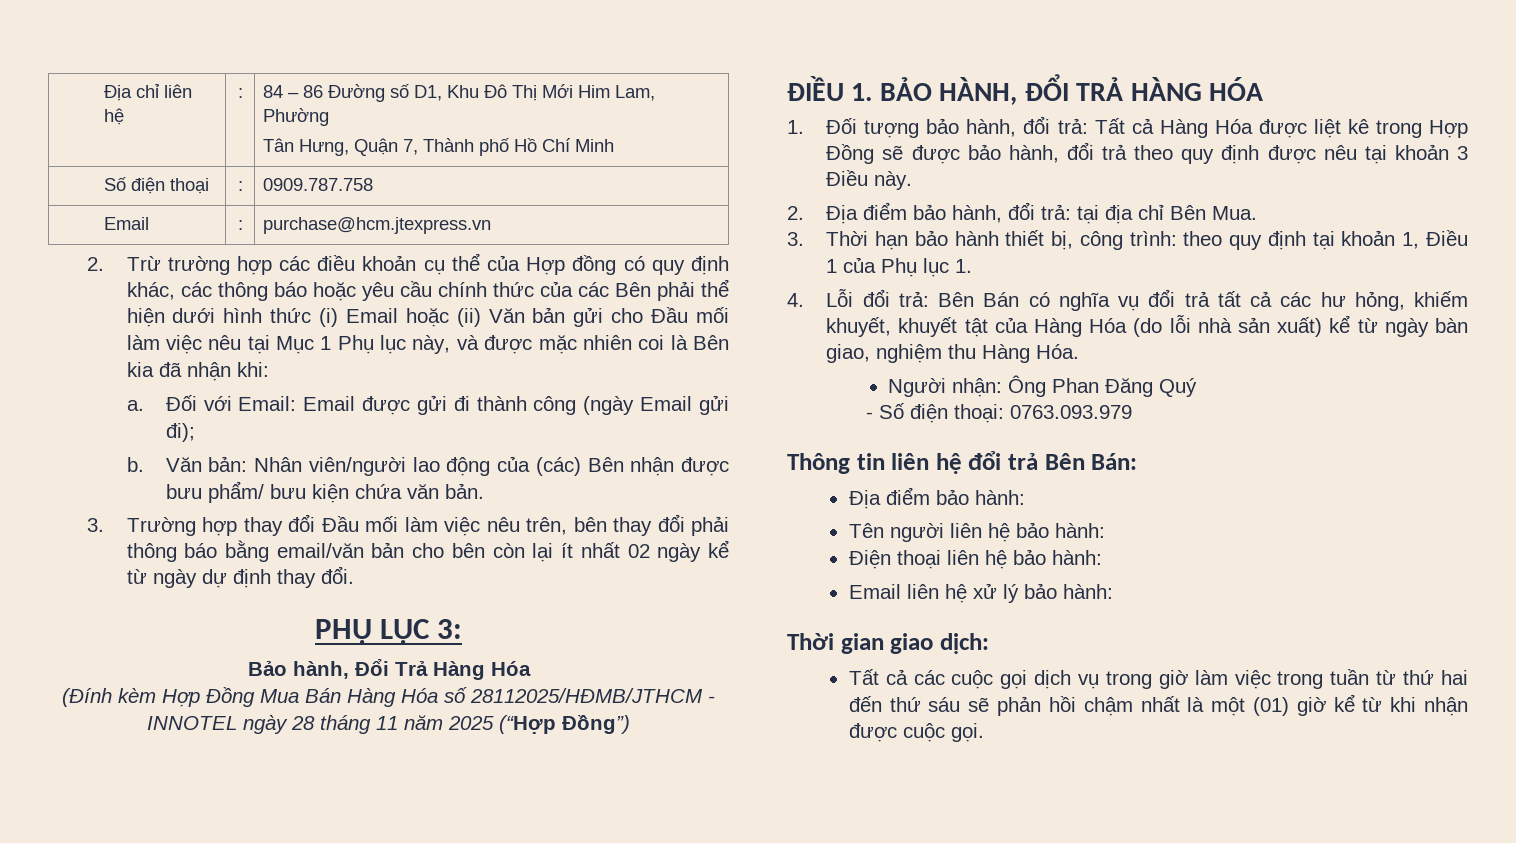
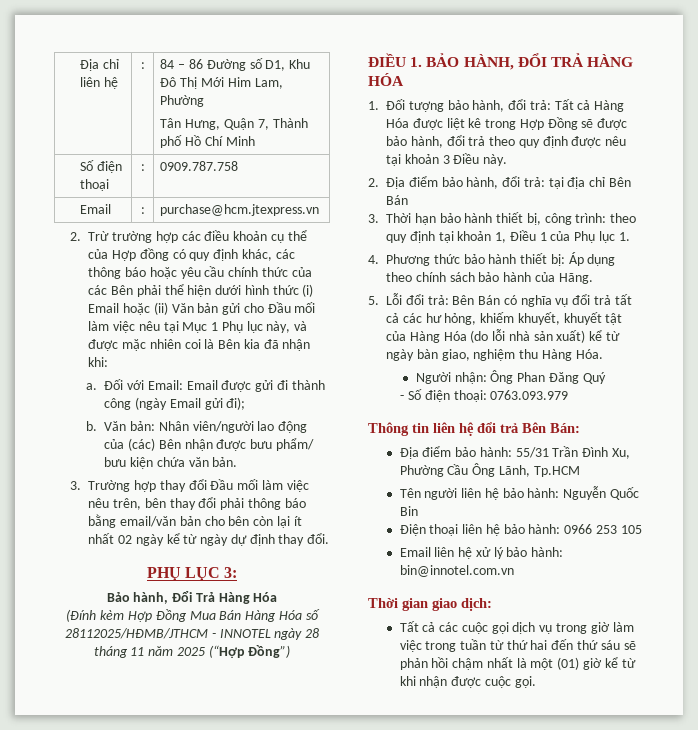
[1212,206,1258,220] Mua. -> [386,195,408,205] Bán
(804, 300) none -> [386,252,616,266] [386,272,593,284] [368,296,379,305] Phương thức bảo hành thiết bị: Áp dụng theo chính sách bảo hành của Hãng. // 5.
(1025, 497) none -> [515,446,631,459] [399,463,580,477] 55/31 Trần Đình Xu, Phường Cầu Ông Lãnh, Tp.HCM
(1105, 530) none -> [563,486,640,500] [399,506,418,516] Nguyễn Quốc Bin
(1102, 557) none -> [564,524,642,534] 0966 253 105
(1113, 591) none -> [399,565,514,577] bin@innotel.com.vn

